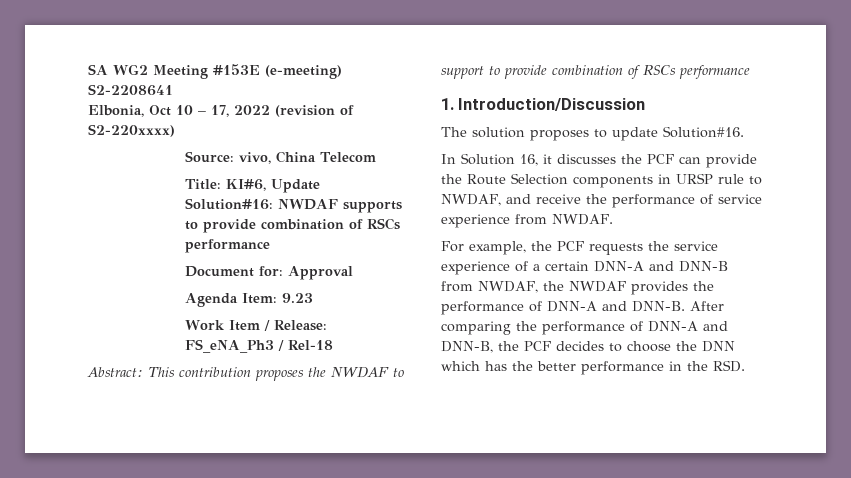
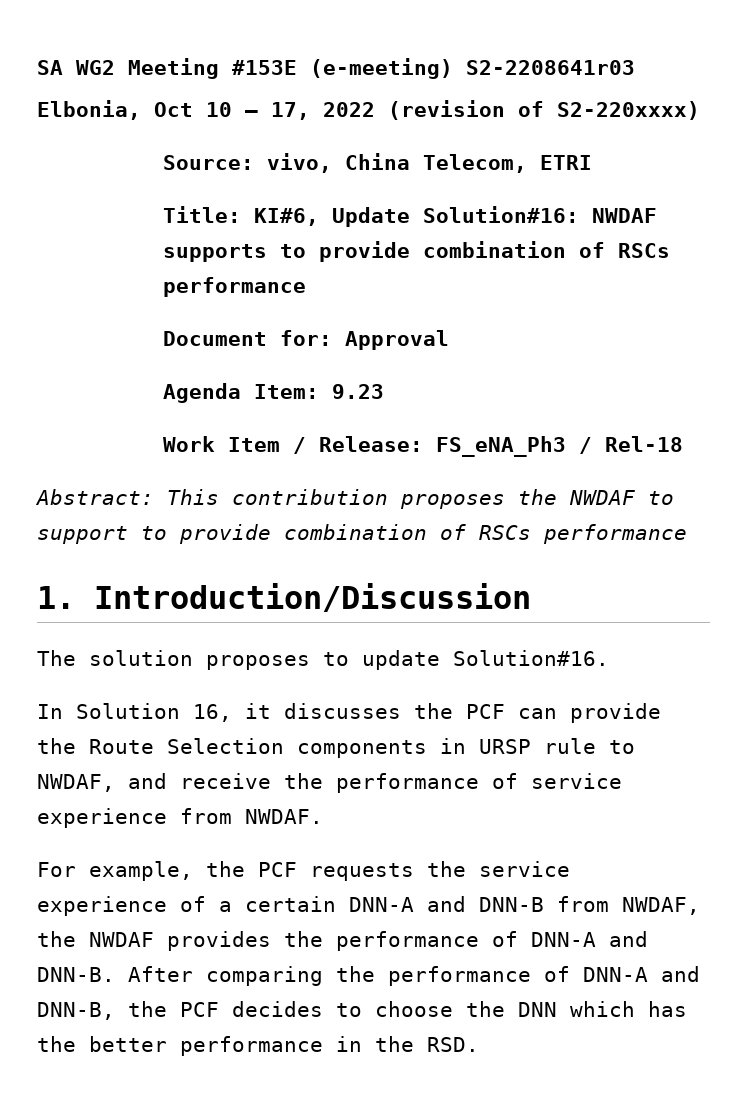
[88,84,173,96] S2-2208641 -> [466,60,635,75] S2-2208641r03
[319,152,376,162] Telecom -> [423,154,593,173] Telecom, ETRI

